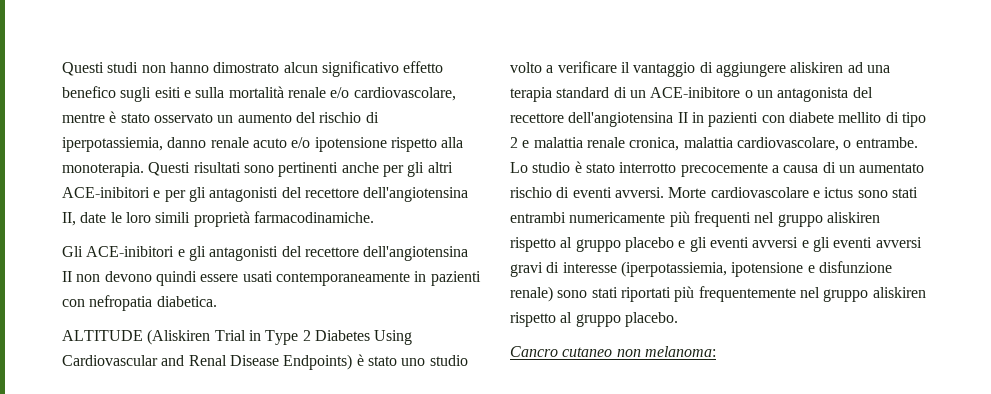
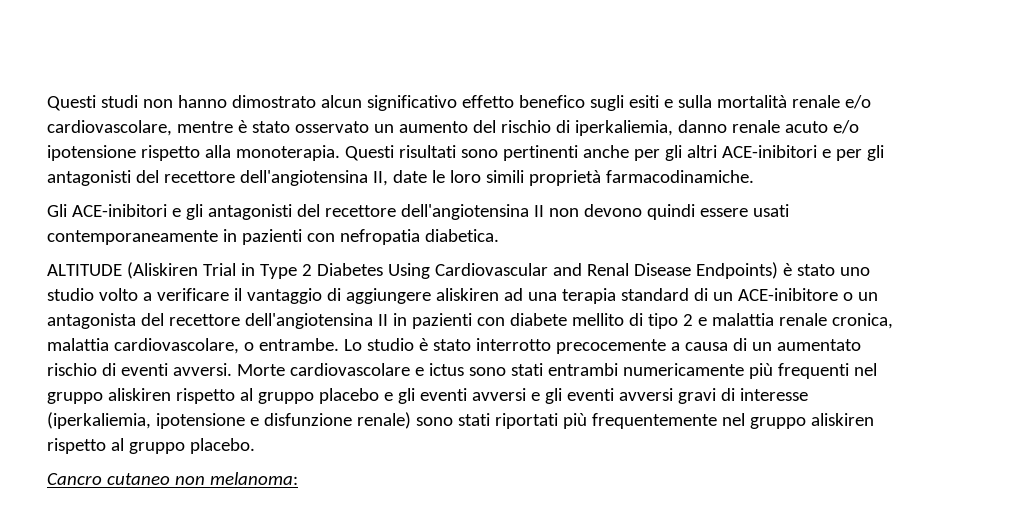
[62,137,163,152] iperpotassiemia, -> [574,120,673,136] iperkaliemia,
[620,261,727,277] (iperpotassiemia, -> [47,412,151,429] (iperkaliemia,

